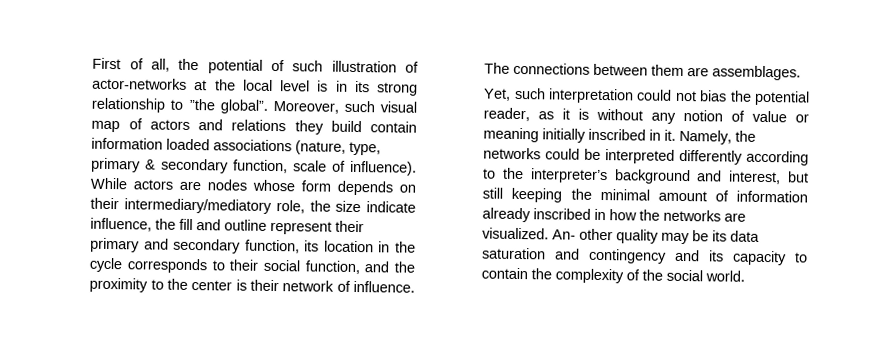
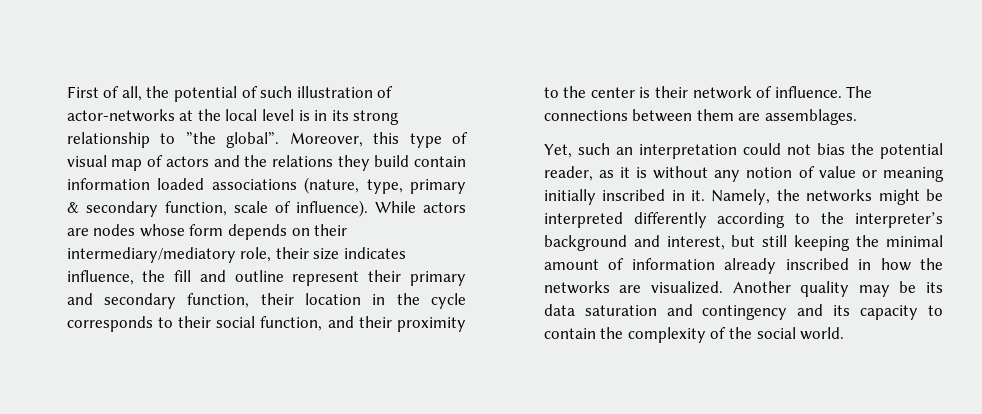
[343,100,375,113] such -> [373,132,469,148] this type of
(224, 125) none -> [244,155,268,167] the
[309,200,416,213] the size indicate -> [275,247,407,260] their size indicates
[304,240,320,252] its -> [260,293,294,305] their
[394,261,415,273] the -> [358,316,392,328] their
(546, 93) none -> [615,147,633,155] an
[545,148,581,160] could -> [878,189,920,205] might
[552,228,614,241] An- other -> [732,281,791,293] Another

